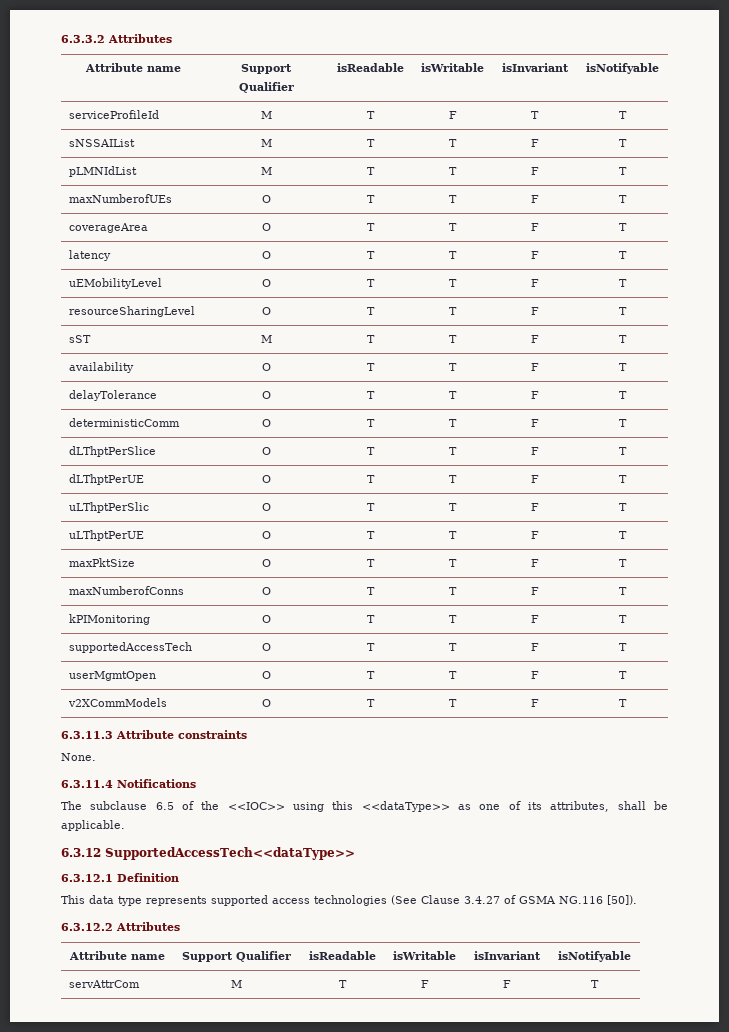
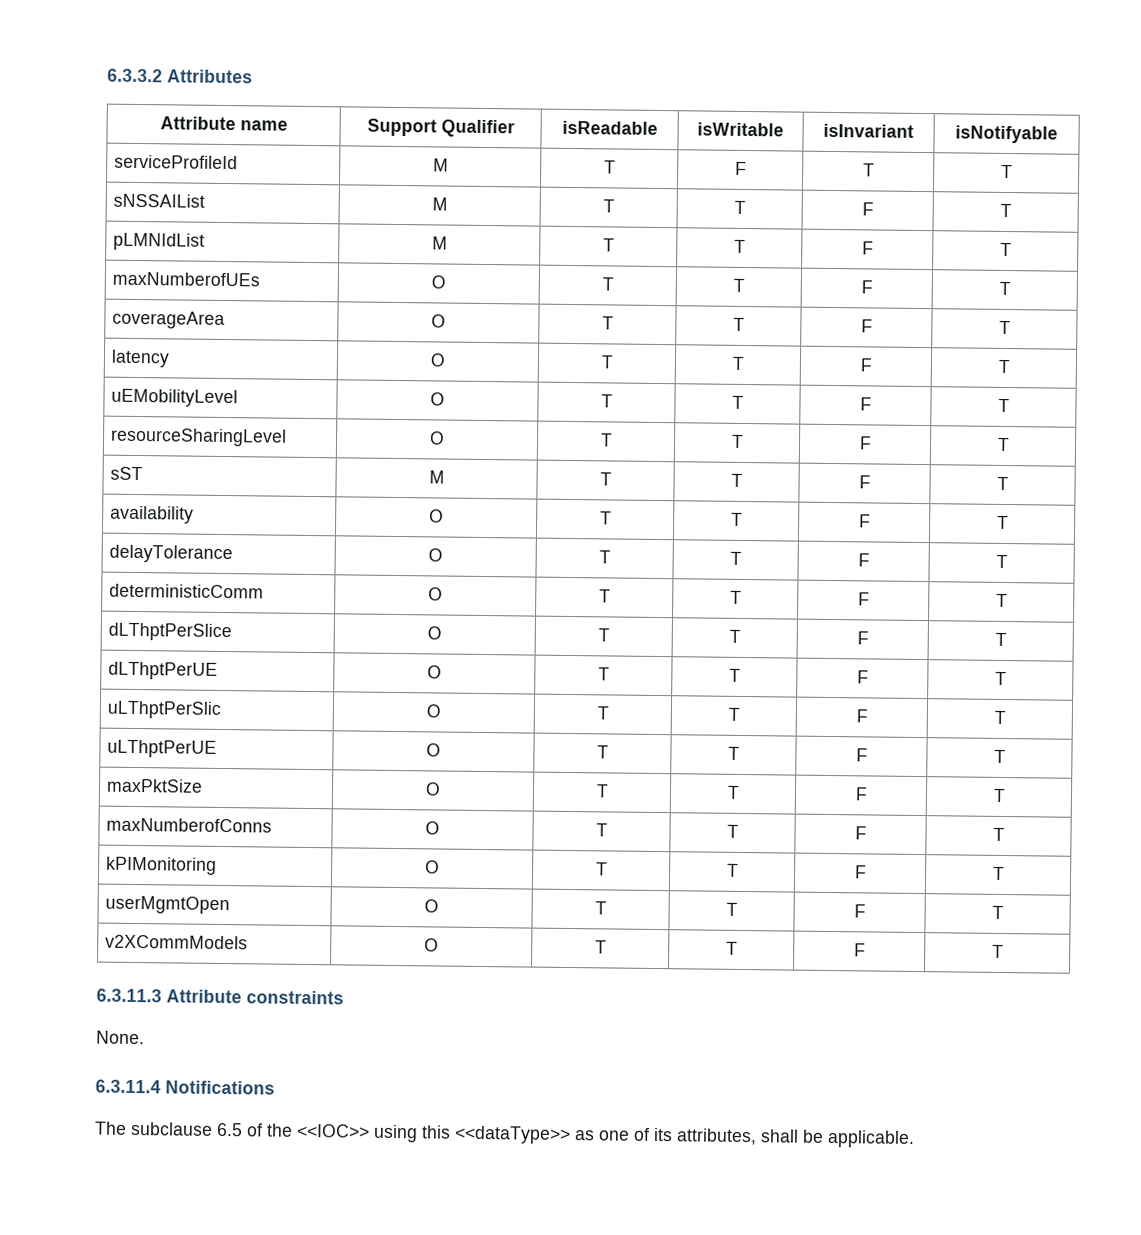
[69,642,193,653] [261,643,271,651] [366,643,375,651] [449,643,457,651] [530,643,539,651] [618,643,627,651] // supportedAccessTech | O | T | T | F | T -> (1005, 873) none
[61,847,355,860] [61,873,179,882] [61,895,637,906] [61,922,180,931] [69,951,165,960] [182,951,291,962] [308,951,376,960] [393,951,456,960] [473,951,541,960] [557,951,631,962] [69,980,141,988] [231,980,242,988] [338,980,347,988] [420,980,429,988] [502,980,511,988] [590,980,599,988] // 6.3.12 SupportedAccessTech<<dataType>> // 6.3.12.1 Definition // This data type represents supported access technologies (See Clause 3.4.27 of GSMA NG.116 [50]). // 6.3.12.2 Attributes // Attribute name | Support Qualifier | isReadable | isWritable | isInvariant | isNotifyable // servAttrCom | M | T | F | F | T -> (915, 1139) none

